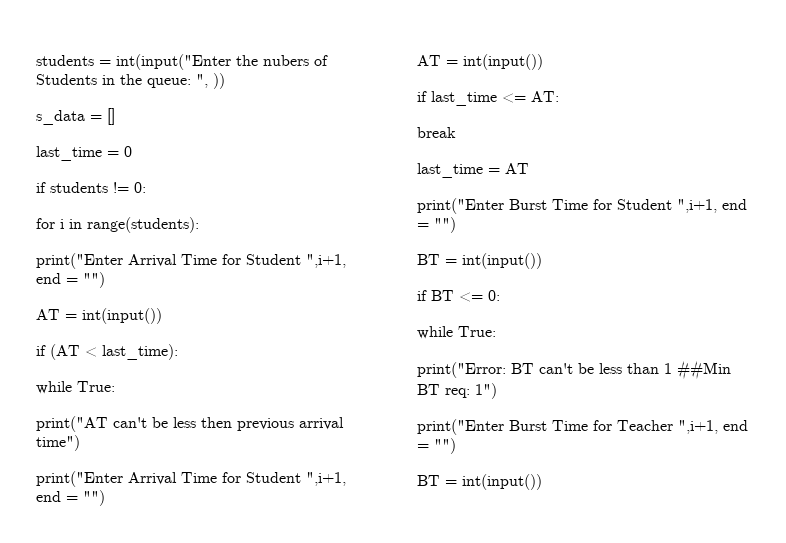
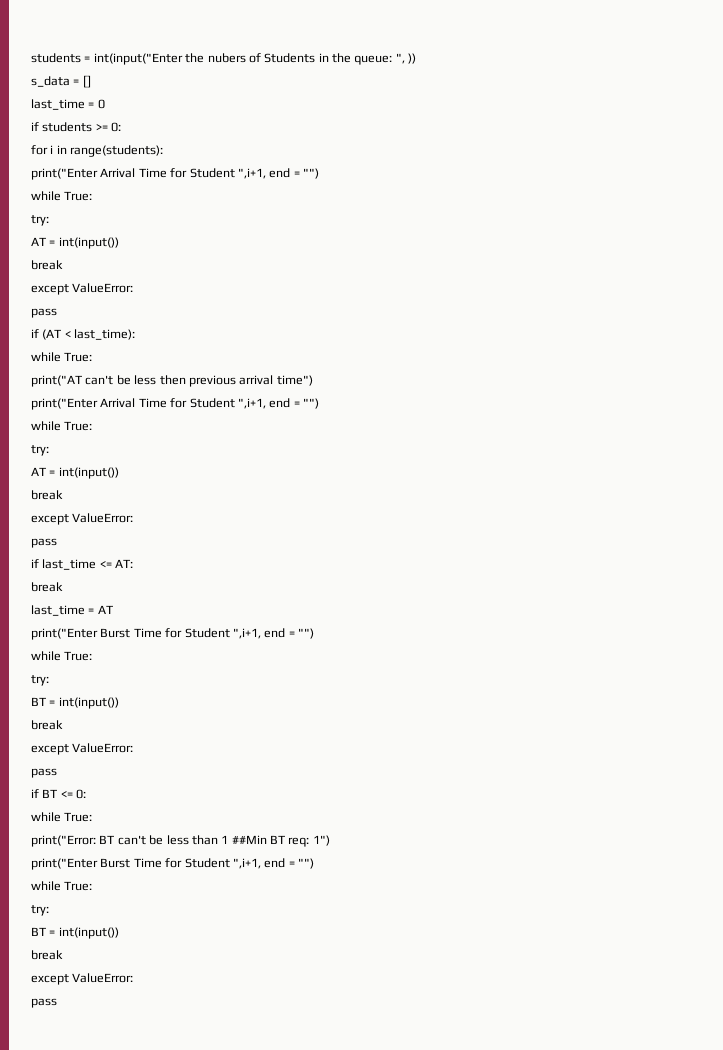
[113,182,129,193] != -> [95,124,108,131] >=
[36,308,162,324] // AT = int(input()) -> [31,191,93,201] [31,215,49,226] [31,237,119,249] [31,260,63,270] [31,283,134,295] [31,308,57,318] // while True: // try: // AT = int(input()) // break // except ValueError: // pass
[417,54,543,70] // AT = int(input()) -> [31,421,93,431] [31,445,49,456] [31,467,119,479] [31,490,63,500] [31,513,134,525] [31,538,57,548] // while True: // try: // AT = int(input()) // break // except ValueError: // pass
[417,253,542,269] // BT = int(input()) -> [31,651,93,661] [31,675,49,686] [31,697,119,709] [31,720,63,730] [31,743,134,755] [31,768,57,778] // while True: // try: // BT = int(input()) // break // except ValueError: // pass
[617,420,748,434] [417,438,456,454] [417,474,542,490] Teacher ",i+1, end = "") // BT = int(input()) -> [184,858,314,869] [31,881,93,891] [31,905,49,916] [31,927,119,939] [31,950,63,960] [31,973,134,985] [31,998,57,1008] Student ",i+1, end = "") // while True: // try: // BT = int(input()) // break // except ValueError: // pass

